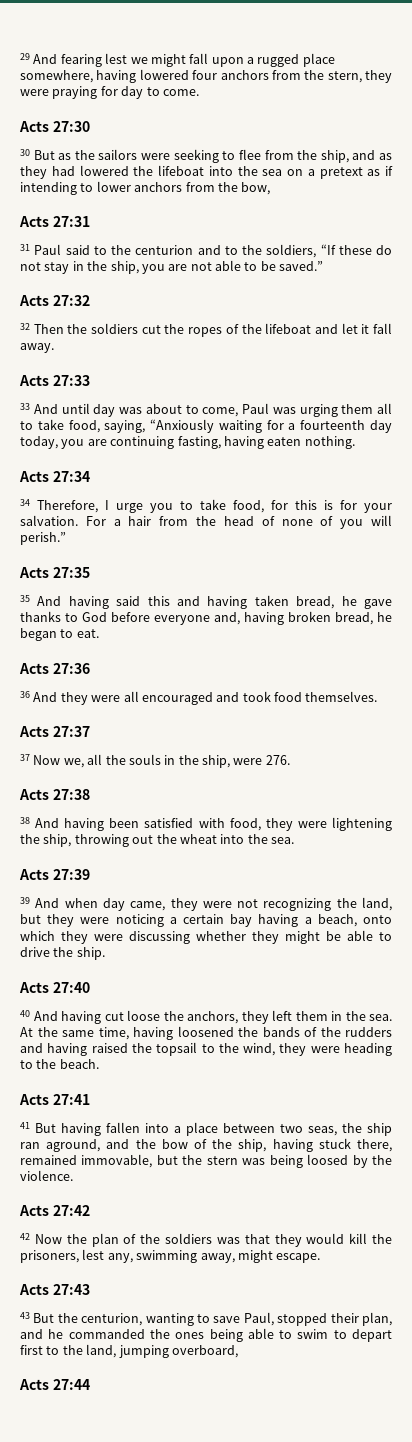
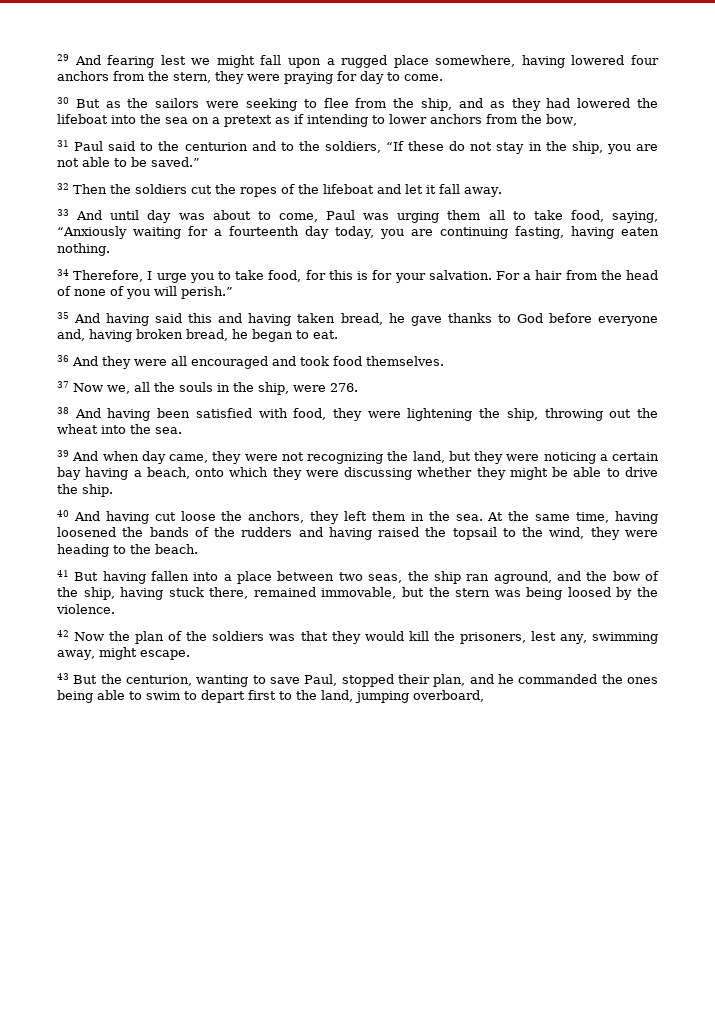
[19,121,90,132] // Acts 27:30 -> (443, 77) none
[19,216,90,227] // Acts 27:31 -> (577, 120) none
[19,295,90,306] // Acts 27:32 -> (200, 162) none
[19,375,90,386] // Acts 27:33 -> (502, 192) none
[19,471,90,482] // Acts 27:34 -> (110, 249) none
[19,567,90,578] // Acts 27:35 -> (233, 292) none
[19,663,90,674] // Acts 27:36 -> (338, 334) none
[19,726,90,737] // Acts 27:37 -> (444, 361) none
[19,789,90,800] // Acts 27:38 -> (358, 387) none
[19,869,90,880] // Acts 27:39 -> (182, 430) none
[19,982,90,993] // Acts 27:40 -> (113, 490) none
[19,1094,90,1105] // Acts 27:41 -> (198, 549) none
[19,1205,90,1216] // Acts 27:42 -> (115, 609) none
[19,1284,90,1295] // Acts 27:43 -> (190, 655) none
[19,1379,90,1390] // Acts 27:44 -> (484, 696) none

